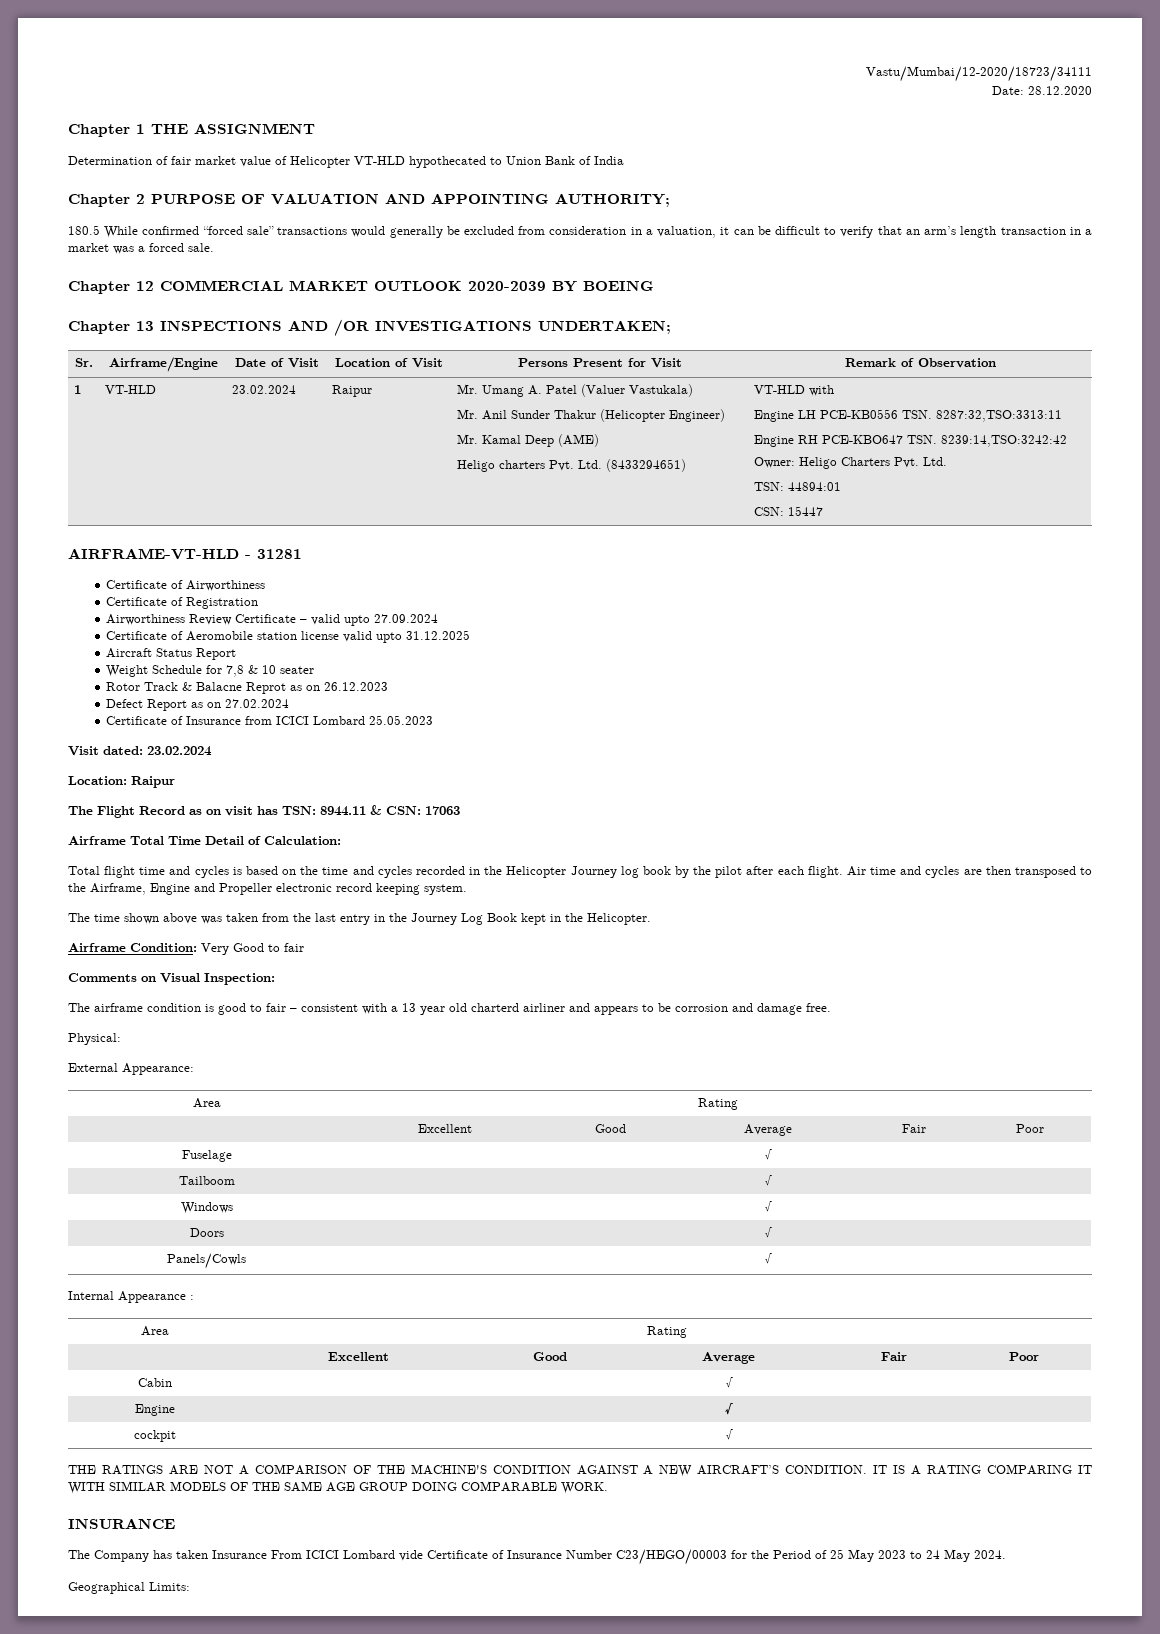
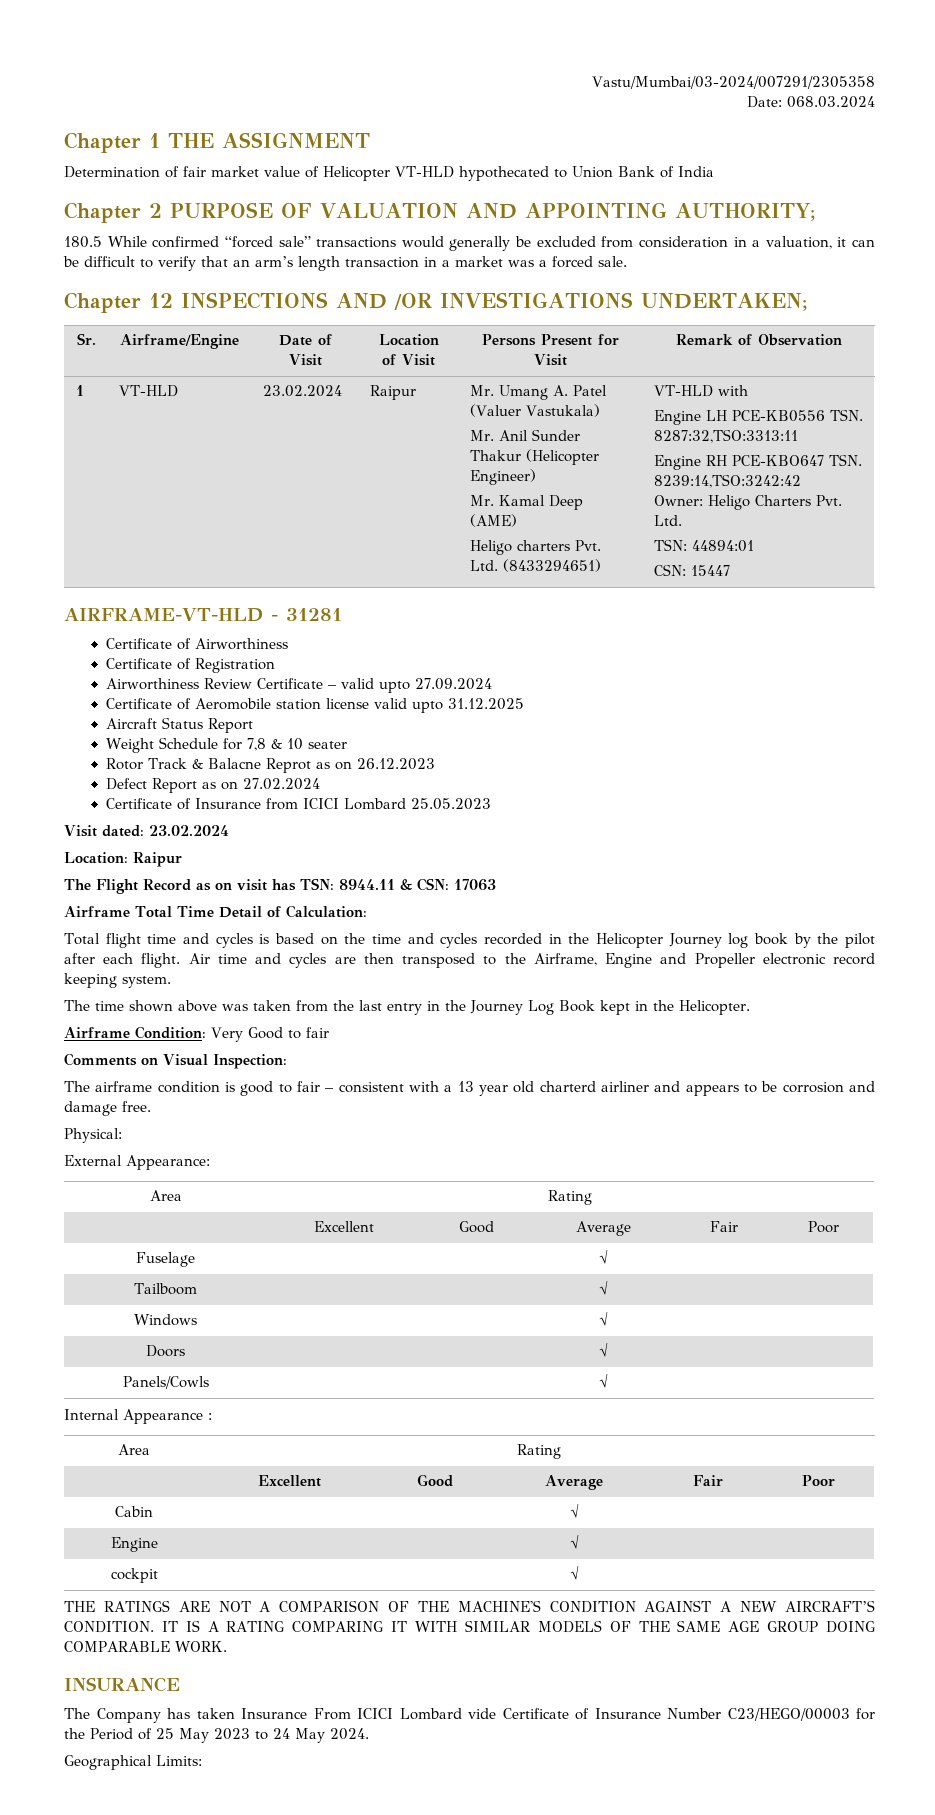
[866,66,1092,82] Vastu/Mumbai/12-2020/18723/34111 -> [592,76,876,89] Vastu/Mumbai/03-2024/007291/2305358
[1028,86,1092,95] 28.12.2020 -> [787,96,875,108] 068.03.2024
[68,280,654,294] [68,321,154,334] // Chapter 12 COMMERCIAL MARKET OUTLOOK 2020-2039 BY BOEING // Chapter 13 -> [64,292,173,313] // Chapter 12

